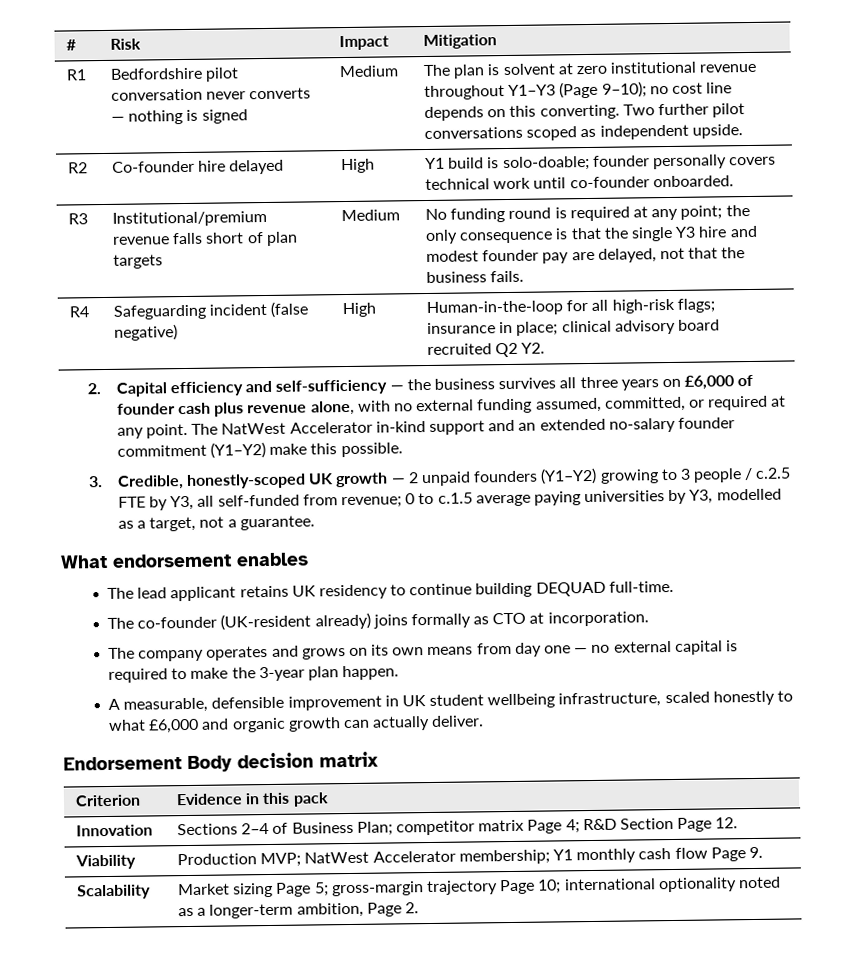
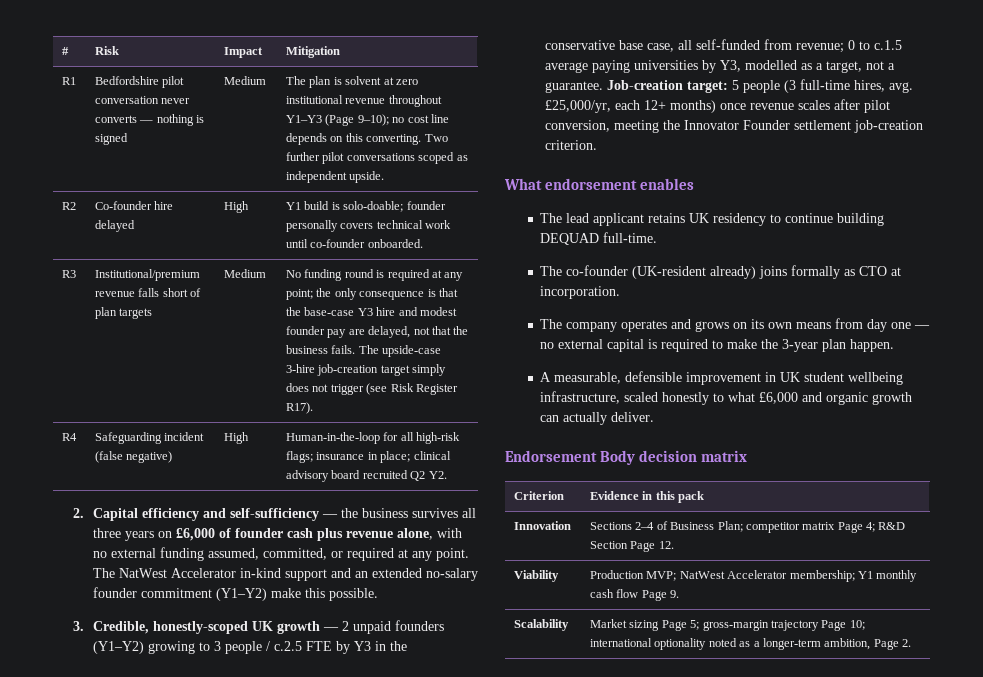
[631,226,674,242] single -> [304,307,355,316] base-case
(525, 276) none -> [358,345,442,357] [286,364,447,376] [286,383,458,395] [286,402,314,414] The upside-case 3-hire job-creation target simply does not trigger (see Risk Register R17).
[170,495,195,511] Y3, -> [353,641,407,651] [544,40,674,52] Y3 in the conservative base case,
(315, 523) none -> [606,79,913,93] [544,99,890,113] [544,120,923,133] [544,140,597,150] Job-creation target: 5 people (3 full-time hires, avg. £25,000/yr, each 12+ months) once revenue scales after pilot conversion, meeting the Innovator Founder settlement job-creation criterion.

